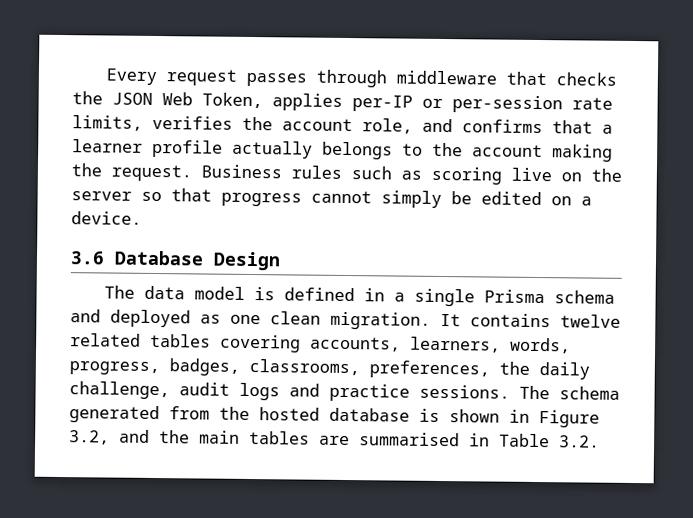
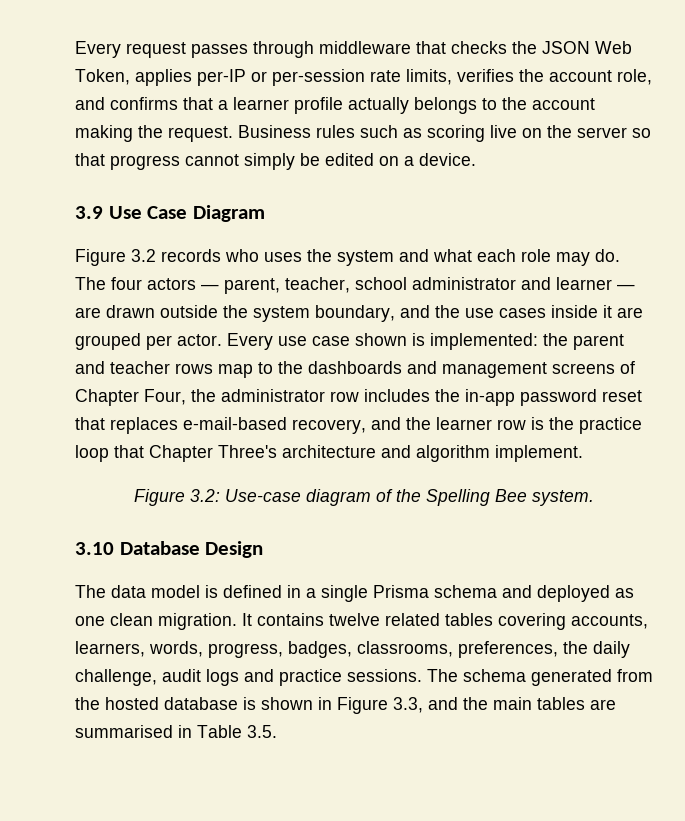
[70,251,105,265] 3.6 -> [75,205,265,222] [75,249,620,266] [75,277,635,294] [75,305,643,322] [75,333,624,350] [75,361,635,378] [75,389,642,406] [75,417,642,434] [75,445,583,462] [134,489,594,506] [75,542,114,555] 3.9 Use Case Diagram // Figure 3.2 records who uses the system and what each role may do. The four actors — parent, teacher, school administrator and learner — are drawn outside the system boundary, and the use cases inside it are grouped per actor. Every use case shown is implemented: the parent and teacher rows map to the dashboards and management screens of Chapter Four, the administrator row includes the in-app password reset that replaces e-mail-based recovery, and the learner row is the practice loop that Chapter Three's architecture and algorithm implement. // Figure 3.2: Use-case diagram of the Spelling Bee system. // 3.10
[69,430,110,445] 3.2, -> [393,697,423,713] 3.3,
[559,435,600,448] 3.2. -> [247,725,277,738] 3.5.

